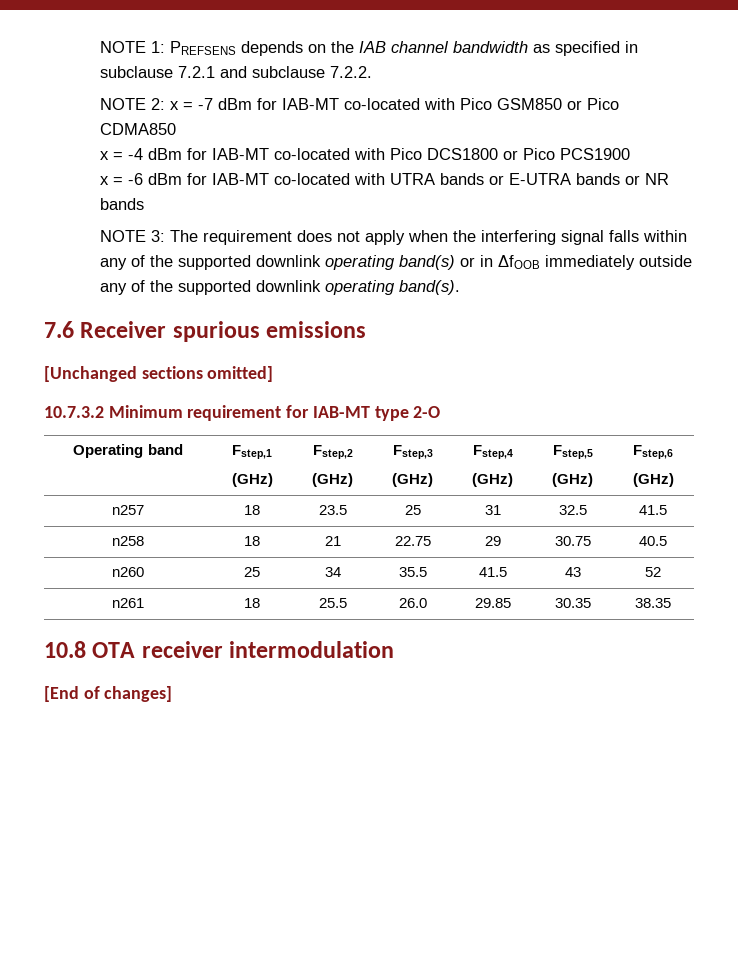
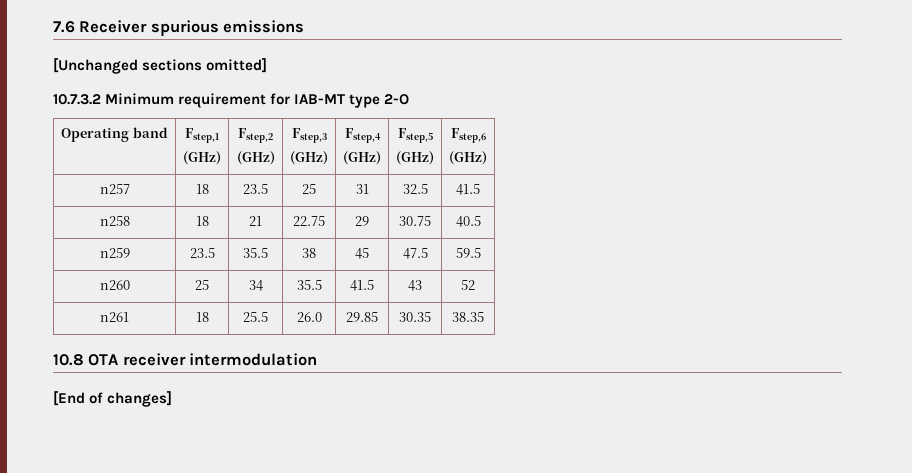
[100,41,639,56] [100,66,373,78] [100,98,620,110] [100,123,177,135] [100,148,631,160] [100,173,670,185] [100,198,145,210] [100,230,688,245] [100,255,693,270] [100,280,461,295] NOTE 1: PREFSENS depends on the IAB channel bandwidth as specified in subclause 7.2.1 and subclause 7.2.2. // NOTE 2: x = -7 dBm for IAB-MT co-located with Pico GSM850 or Pico CDMA850 // x = -4 dBm for IAB-MT co-located with Pico DCS1800 or Pico PCS1900 // x = -6 dBm for IAB-MT co-located with UTRA bands or E-UTRA bands or NR bands // NOTE 3: The requirement does not apply when the interfering signal falls within any of the supported downlink operating band(s) or in ΔfOOB immediately outside any of the supported downlink operating band(s). // -> (53, 27) none
(667, 541) none -> [99,248,130,258] [189,248,215,258] [243,248,268,258] [302,248,316,258] [355,248,369,259] [402,248,428,259] [455,248,481,258] // n259 | 23.5 | 35.5 | 38 | 45 | 47.5 | 59.5

